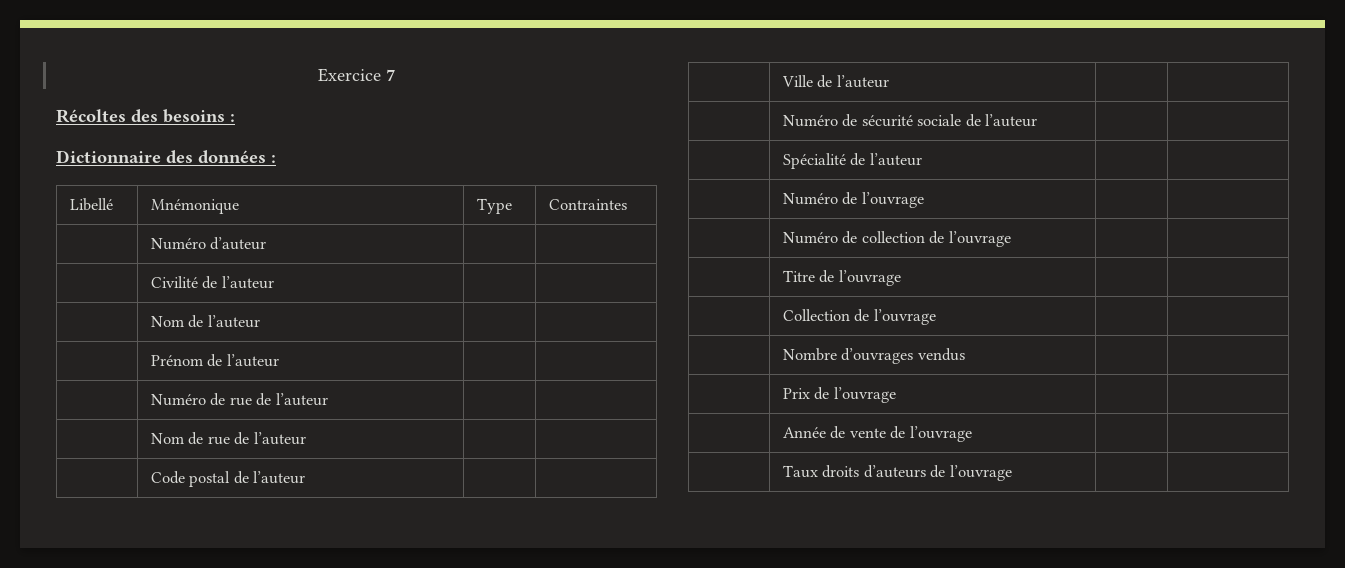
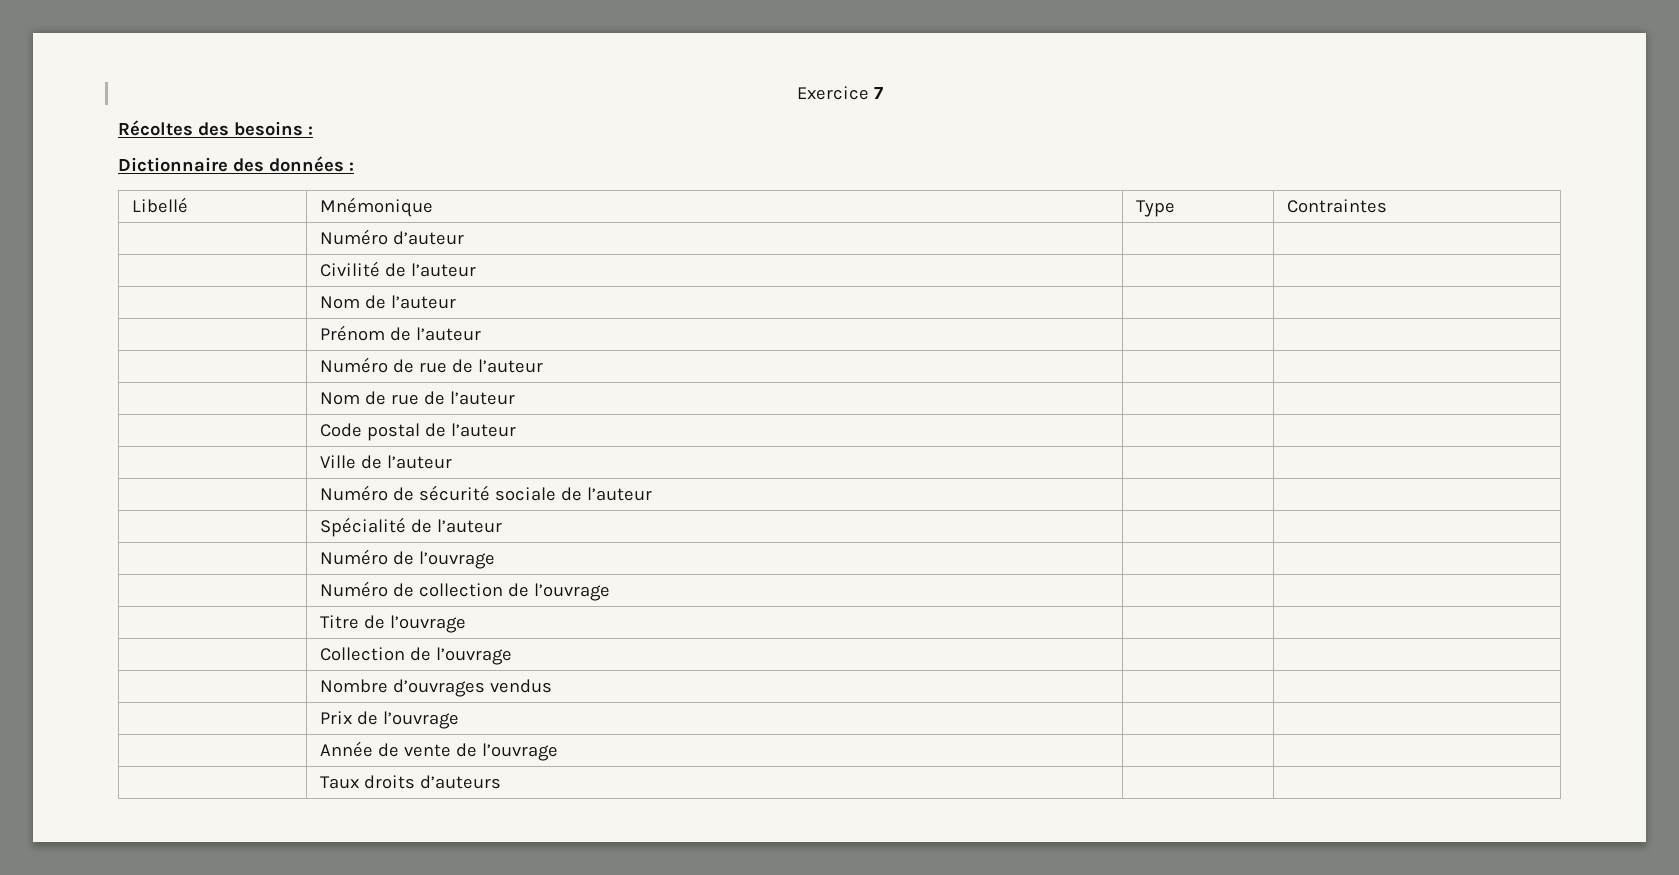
[930,465,1012,481] de l’ouvrage -> (502, 782) none

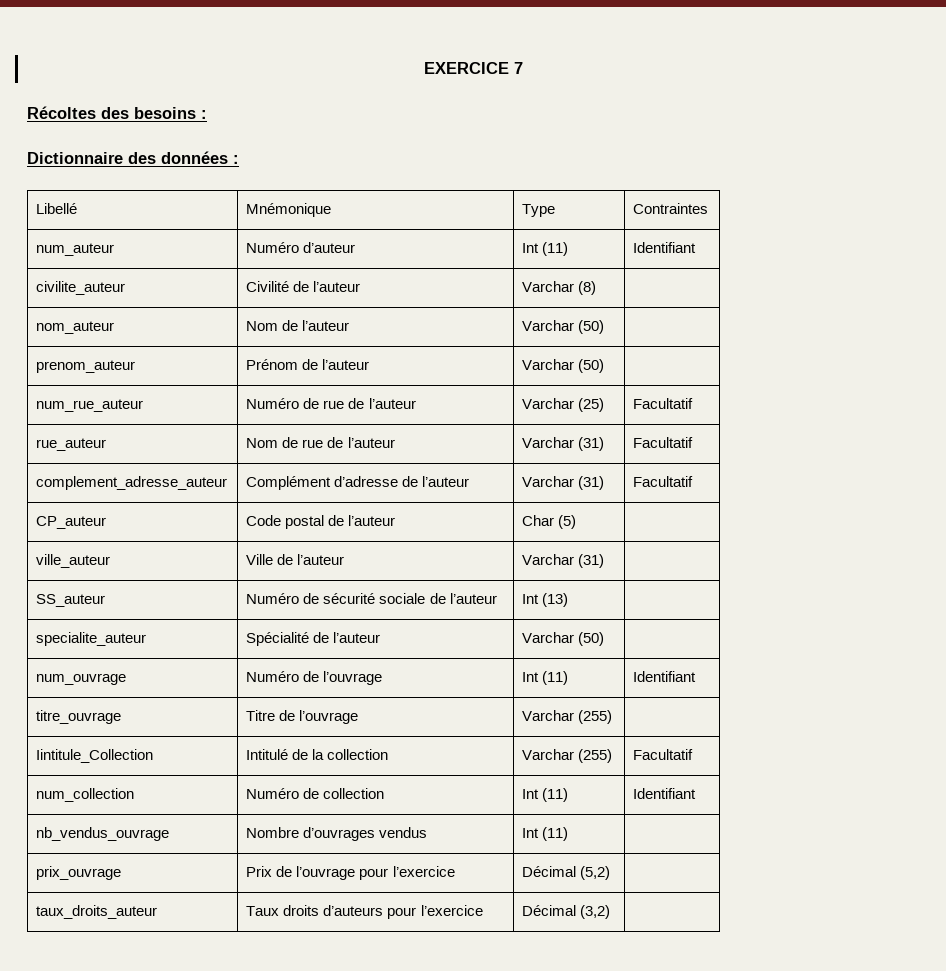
[796,86,869,100] Exercice -> [423,62,509,74] EXERCICE
(1388, 206) none -> [36,243,115,256] num_auteur
(465, 238) | // -> [522,242,569,256] [633,242,697,253] [36,281,126,295] Int (11) | Identifiant // civilite_auteur
(477, 270) | // -> [522,281,597,295] [36,321,115,334] Varchar (8) | // nom_auteur
(457, 302) | // -> [522,320,605,334] [36,360,136,373] Varchar (50) | // prenom_auteur
(482, 334) | // -> [522,359,605,373] [36,399,144,412] Varchar (50) | // num_rue_auteur
(544, 366) | // -> [522,398,605,412] [633,398,694,409] [36,438,107,451] Varchar (25) | Facultatif // rue_auteur
(516, 398) | // -> [522,437,605,451] [633,437,694,448] [36,476,228,490] [246,476,470,490] [522,476,605,490] [633,476,694,487] [36,516,107,529] Varchar (31) | Facultatif // complement_adresse_auteur | Complément d’adresse de l’auteur | Varchar (31) | Facultatif // CP_auteur
(517, 430) | // -> [522,515,577,529] [36,554,111,568] Char (5) | // ville_auteur
(453, 462) | // -> [522,554,605,568] [36,594,106,607] Varchar (31) | // SS_auteur
(653, 494) | // -> [522,593,569,607] [36,632,147,646] Int (13) | // specialite_auteur
(503, 526) | // -> [522,632,605,646] [36,673,127,685] Varchar (50) | // num_ouvrage
[320,581,611,601] [320,615,467,633] [320,647,513,665] | // | Numéro de collection de l’ouvrage | | // | Titre de l’ouvrage | | // | Collection de l’ouvrage | | // -> [522,671,569,685] [633,671,697,682] [36,710,122,724] [246,710,359,724] [522,710,613,724] [36,749,154,763] [246,749,389,760] [522,749,613,763] [633,749,694,760] [36,788,135,802] [246,788,385,799] [522,788,569,802] [633,788,697,799] [36,827,170,841] Int (11) | Identifiant // titre_ouvrage | Titre de l’ouvrage | Varchar (255) | // Iintitule_Collection | Intitulé de la collection | Varchar (255) | Facultatif // num_collection | Numéro de collection | Int (11) | Identifiant // nb_vendus_ouvrage
(553, 686) | // -> [522,827,569,841] [36,866,122,880] Int (11) | // prix_ouvrage
[320,741,559,761] | | // | Année de vente de l’ouvrage | | // -> [359,866,455,880] [522,866,611,880] [36,905,158,919] pour l’exercice | Décimal (5,2) | // taux_droits_auteur
(502, 782) | -> [387,905,483,919] [522,905,611,919] pour l’exercice | Décimal (3,2)

